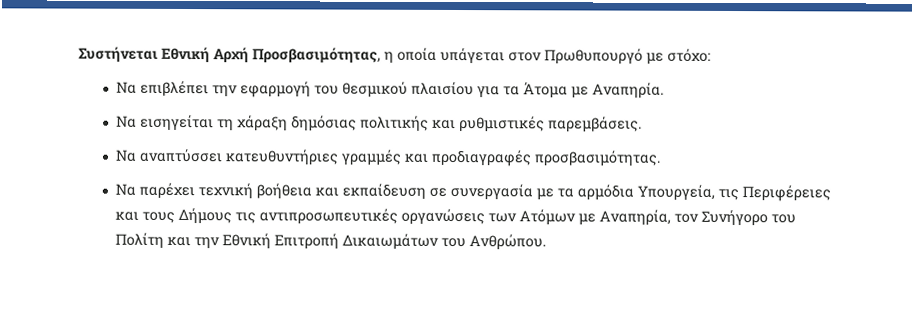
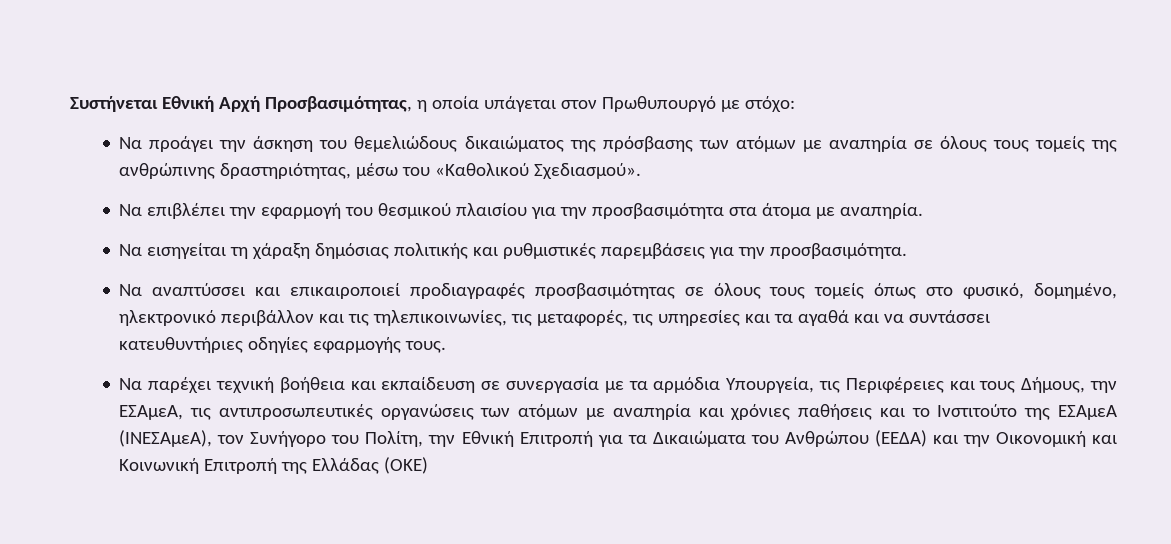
(711, 55) none -> [119,136,1117,152] [119,163,642,179] // Να προάγει την άσκηση του θεμελιώδους δικαιώματος της πρόσβασης των ατόμων με αναπηρία σε όλους τους τομείς της ανθρώπινης δραστηριότητας, μέσω του «Καθολικού Σχεδιασμού».
[502,82,664,98] τα Άτοµα µε Αναπηρία. -> [560,203,924,219] την προσβασιμότητα στα άτοµα µε αναπηρία.
[547,116,642,132] [114,148,661,167] παρεµβάσεις. // Να αναπτύσσει κατευθυντήριες γραµµές και προδιαγραφές προσβασιµότητας. -> [601,243,908,259] [119,283,1118,299] [119,310,991,326] [119,337,447,353] παρεµβάσεις για την προσβασιμότητα. // Να αναπτύσσει και επικαιροποιεί προδιαγραφές προσβασιµότητας σε όλους τους τομείς όπως στο φυσικό, δομημένο, ηλεκτρονικό περιβάλλον και τις τηλεπικοινωνίες, τις μεταφορές, τις υπηρεσίες και τα αγαθά και να συντάσσει κατευθυντήριες οδηγίες εφαρμογής τους.
[177,207,232,224] Δήµους -> [1021,377,1117,393] [119,405,184,420] Δήµους, την ΕΣΑμεΑ,
[518,209,671,225] Ατόµων µε Αναπηρία, -> [518,404,1117,420] [119,430,213,447] ατόµων µε αναπηρία και χρόνιες παθήσεις και το Ινστιτούτο της ΕΣΑμεΑ (ΙΝΕΣΑμεΑ),
[114,232,191,248] Πολίτη και -> [365,431,424,447] Πολίτη,
[341,233,546,250] Δικαιωµάτων του Ανθρώπου. -> [597,430,1117,447] [119,457,429,474] για τα Δικαιώματα του Ανθρώπου (ΕΕΔΑ) και την Οικονομική και Κοινωνική Επιτροπή της Ελλάδας (ΟΚΕ)

